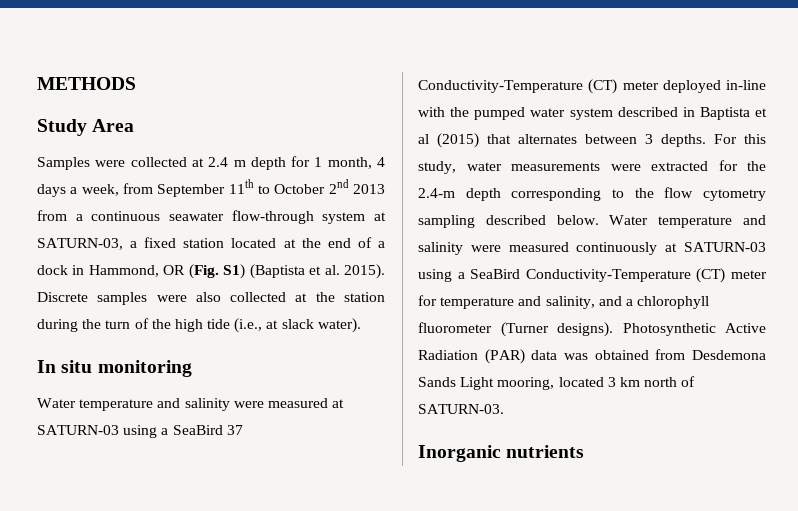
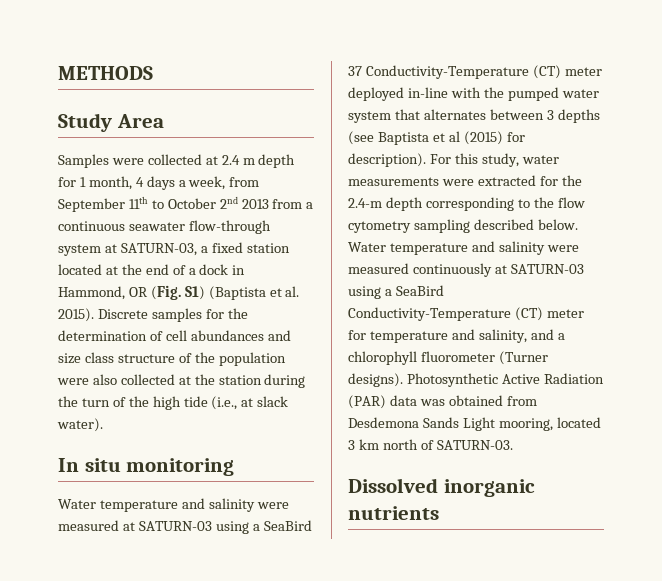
(148, 298) none -> [205,308,248,319] [58,330,291,341] [58,352,286,366] for the determination of cell abundances and size class structure of the population
[617,107,767,120] [418,133,706,148] described in Baptista et al (2015) that alternates between 3 depths. -> [394,109,600,123] [348,131,525,145] [348,153,426,167] that alternates between 3 depths (see Baptista et al (2015) for description).
[418,445,501,462] Inorganic -> [348,478,535,497] Dissolved inorganic

